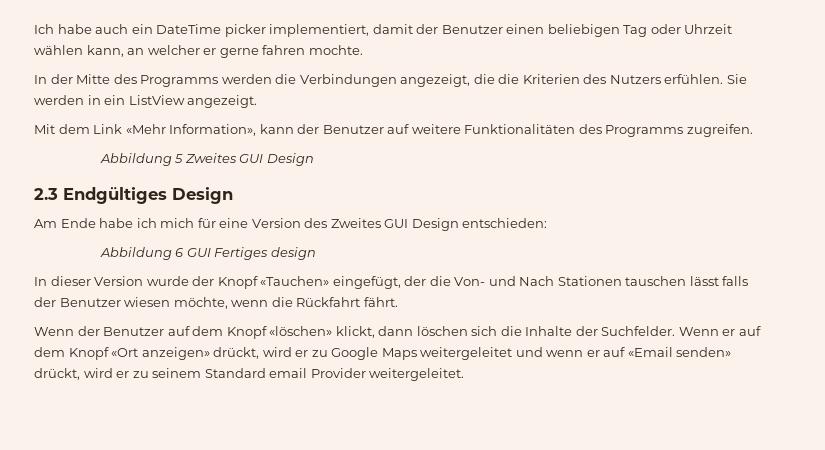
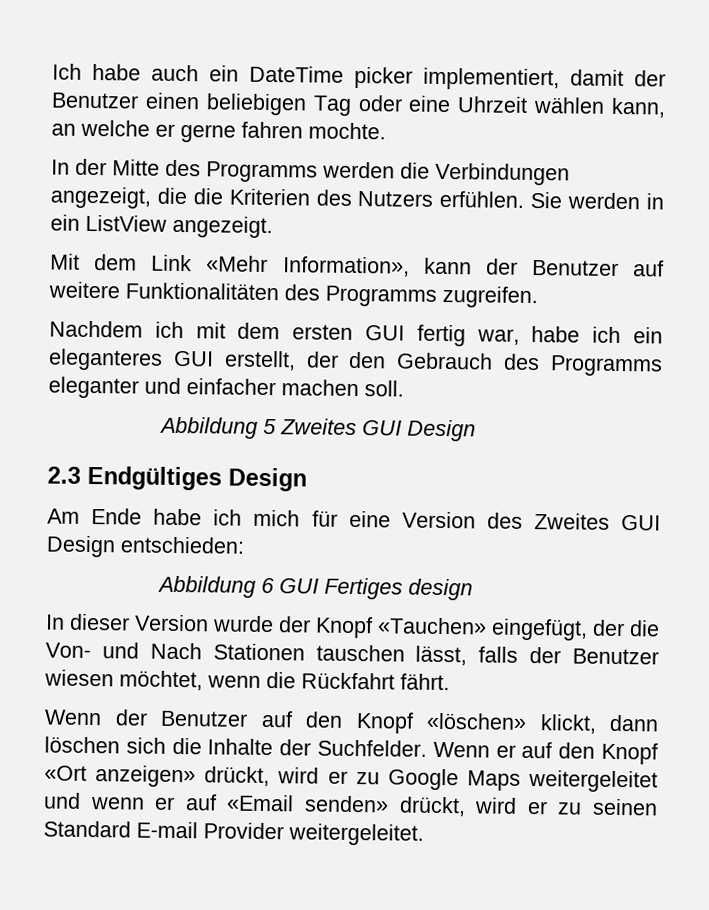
(681, 29) none -> [408,95,452,113] eine
[147,45,200,55] welcher -> [80,119,150,137] welche
(753, 130) none -> [49,320,663,347] [48,348,663,377] [48,376,404,399] // Nachdem ich mit dem ersten GUI fertig war, habe ich ein eleganteres GUI erstellt, der den Gebrauch des Programms eleganter und einfacher machen soll.
[689,276,719,286] lässt -> [415,645,468,666] lässt,
[173,297,228,309] möchte, -> [119,670,203,691] möchtet,
[192,326,224,336] dem -> [305,711,343,728] den
[34,347,65,357] dem -> [558,742,596,759] den
[152,368,308,378] seinem Standard email -> [592,798,659,816] [43,820,198,839] seinen Standard E-mail

